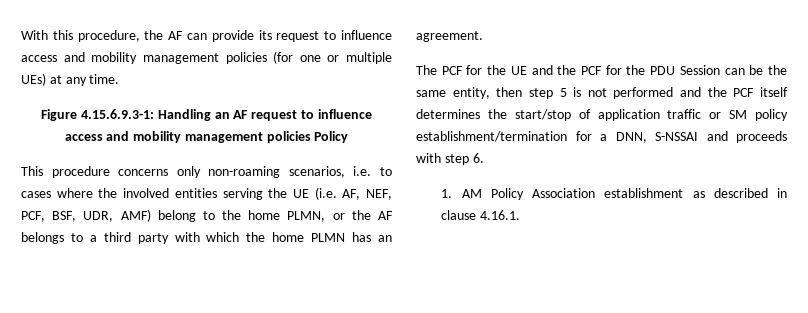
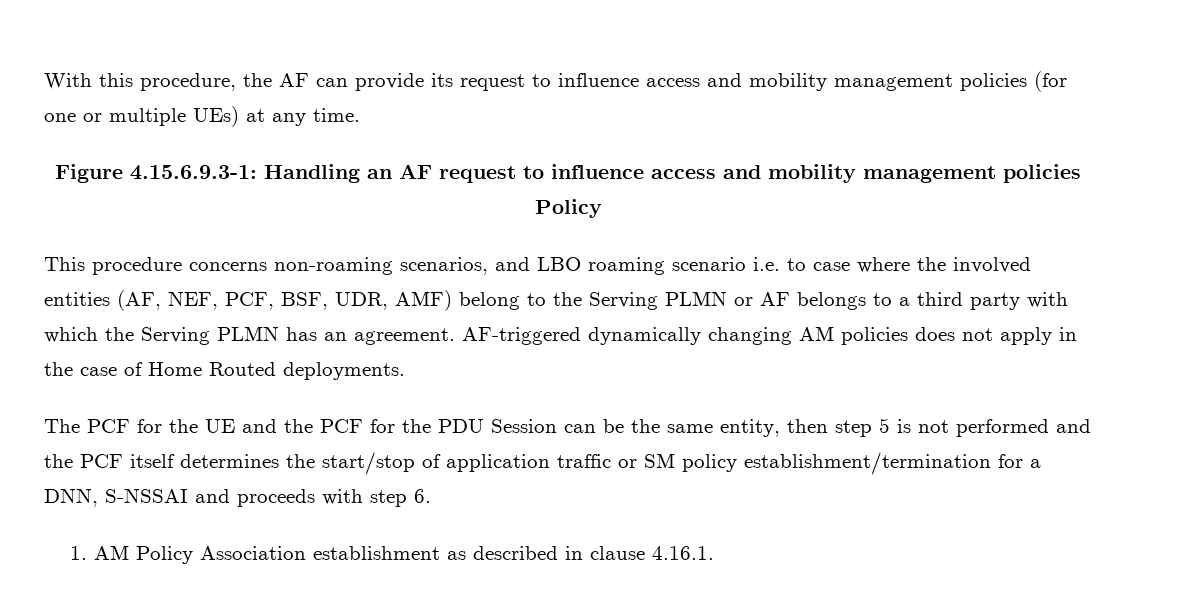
[176,166,201,178] only -> (267, 266) none
(345, 172) none -> [495,257,746,275] and LBO roaming scenario
[21,191,51,198] cases -> [813,262,850,271] case
[222,187,361,200] serving the UE (i.e. AF, -> [117,290,161,311] (AF,
[248,210,371,222] home PLMN, or the -> [589,291,753,310] Serving PLMN or
[272,232,305,242] home -> [141,327,210,345] Serving
(483, 36) none -> [462,326,1077,345] [44,362,405,380] AF-triggered dynamically changing AM policies does not apply in the case of Home Routed deployments.

